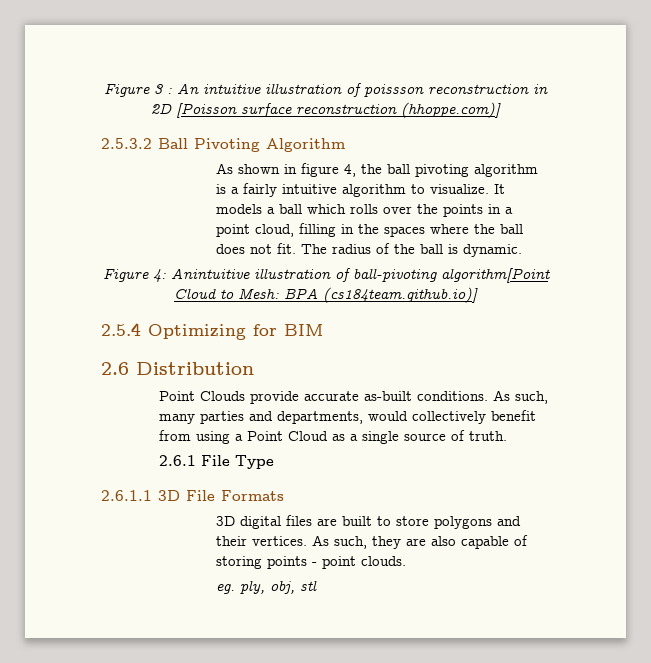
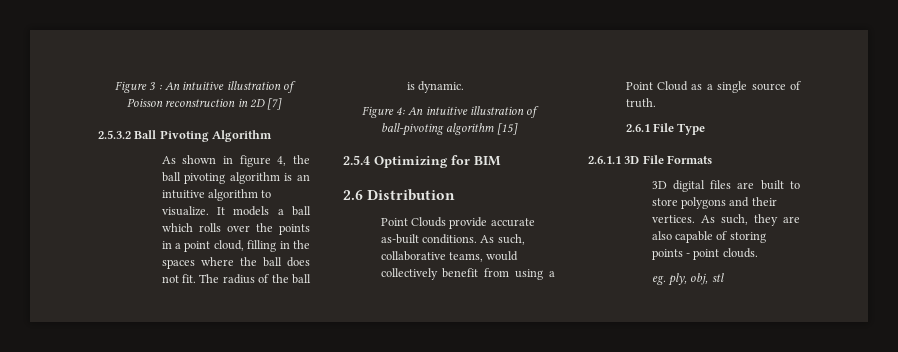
[364,84,424,97] poissson -> [126,98,163,107] Poisson
[176,102,501,118] [Poisson surface reconstruction (hhoppe.com)] -> [267,98,283,110] [7]
[231,183,278,197] a fairly -> [297,174,310,181] an
[170,268,250,279] Anintuitive -> [408,106,468,115] An intuitive
[440,268,550,283] [174,287,478,303] algorithm[Point Cloud to Mesh: BPA (cs184team.github.io)] -> [446,123,519,135] algorithm [15]
[158,411,363,424] many parties and departments, -> [380,251,483,262] collaborative teams,

